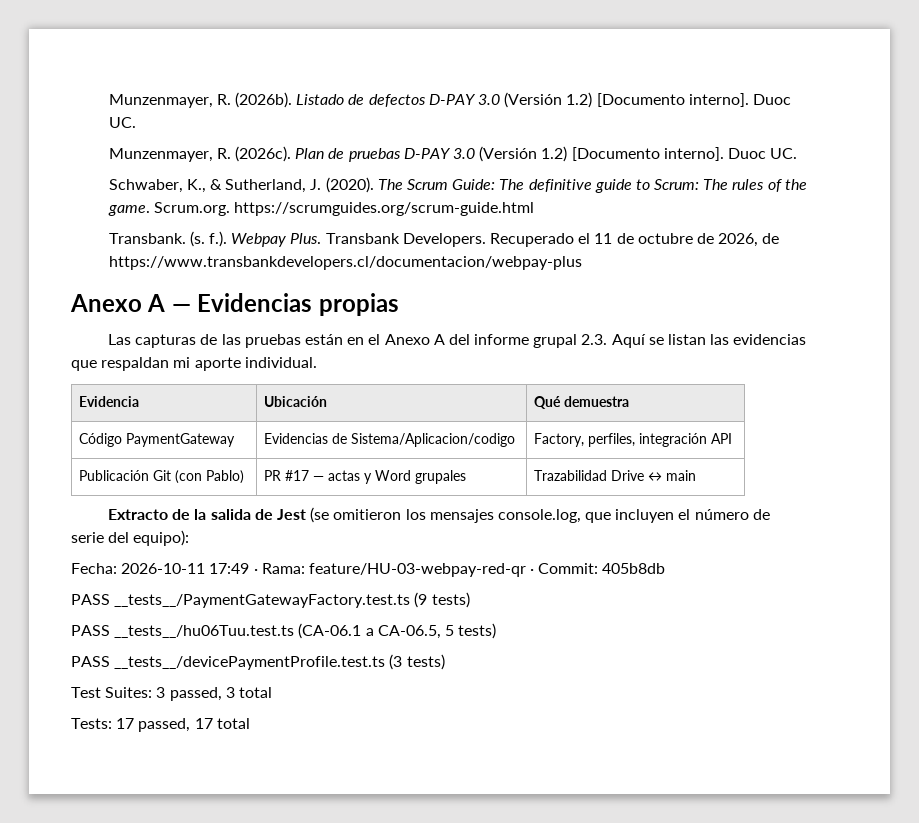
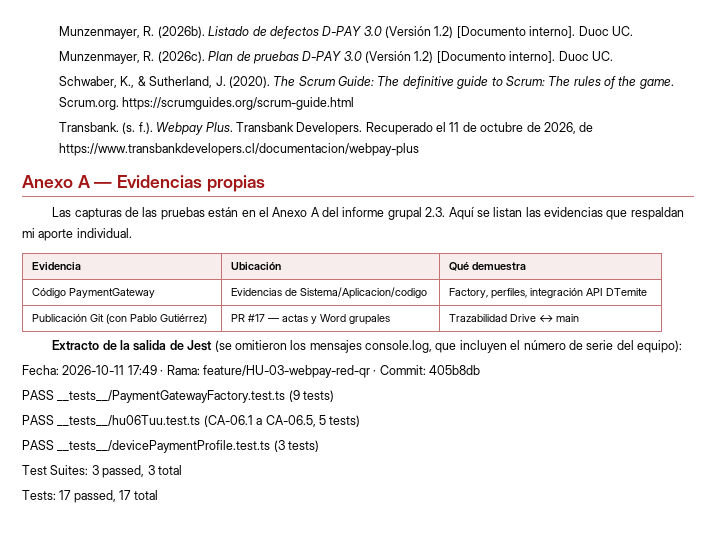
(733, 438) none -> [605,288,647,296] DTemite
[206,470,245,484] Pablo) -> [129,314,207,324] Pablo Gutiérrez)

